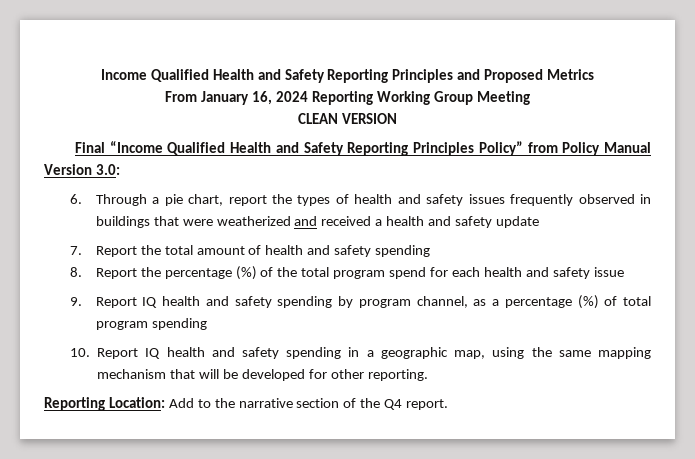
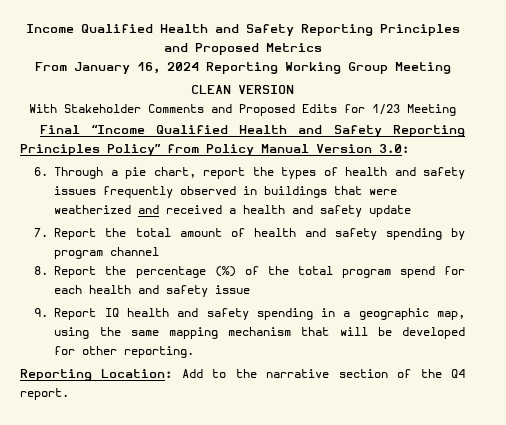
(397, 118) none -> [29,104,456,116] // With Stakeholder Comments and Proposed Edits for 1/23 Meeting
(431, 251) none -> [451,228,465,240] [54,247,160,259] by program channel
[338,295,652,309] [95,318,207,330] [69,347,342,359] by program channel, as a percentage (%) of total program spending // 10. Report IQ health and safety spending -> (313, 314) none

